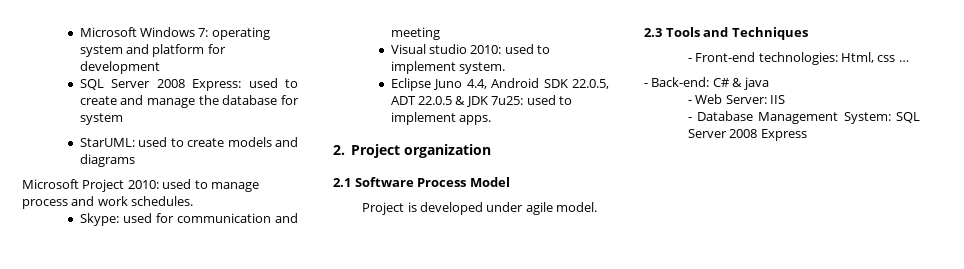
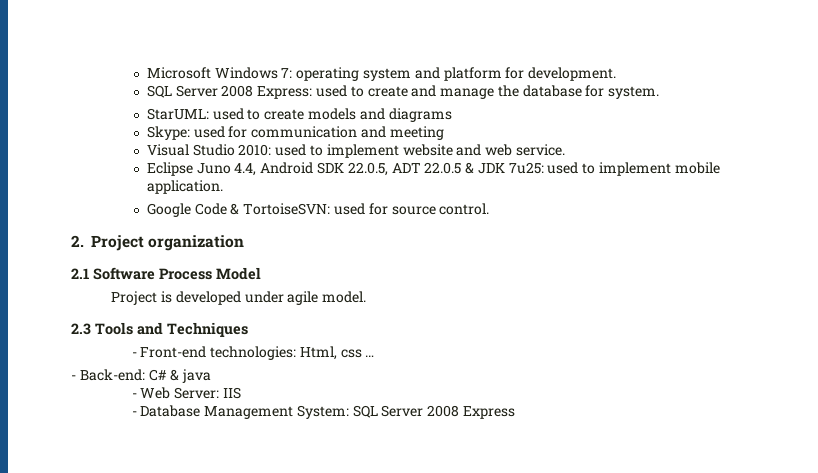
[79,61,160,74] development -> [528,67,617,81] development.
[79,113,123,125] system -> [608,86,660,99] system.
[22,179,259,192] [22,196,194,209] // Microsoft Project 2010: used to manage process and work schedules. -> (452, 115) none
[429,44,468,54] studio -> [192,144,235,156] Studio
[459,62,506,74] system. -> [402,144,565,156] website and web service.
[459,115,492,125] apps. -> [674,162,720,174] [146,180,223,194] [146,203,490,217] mobile application. // Google Code & TortoiseSVN: used for source control.

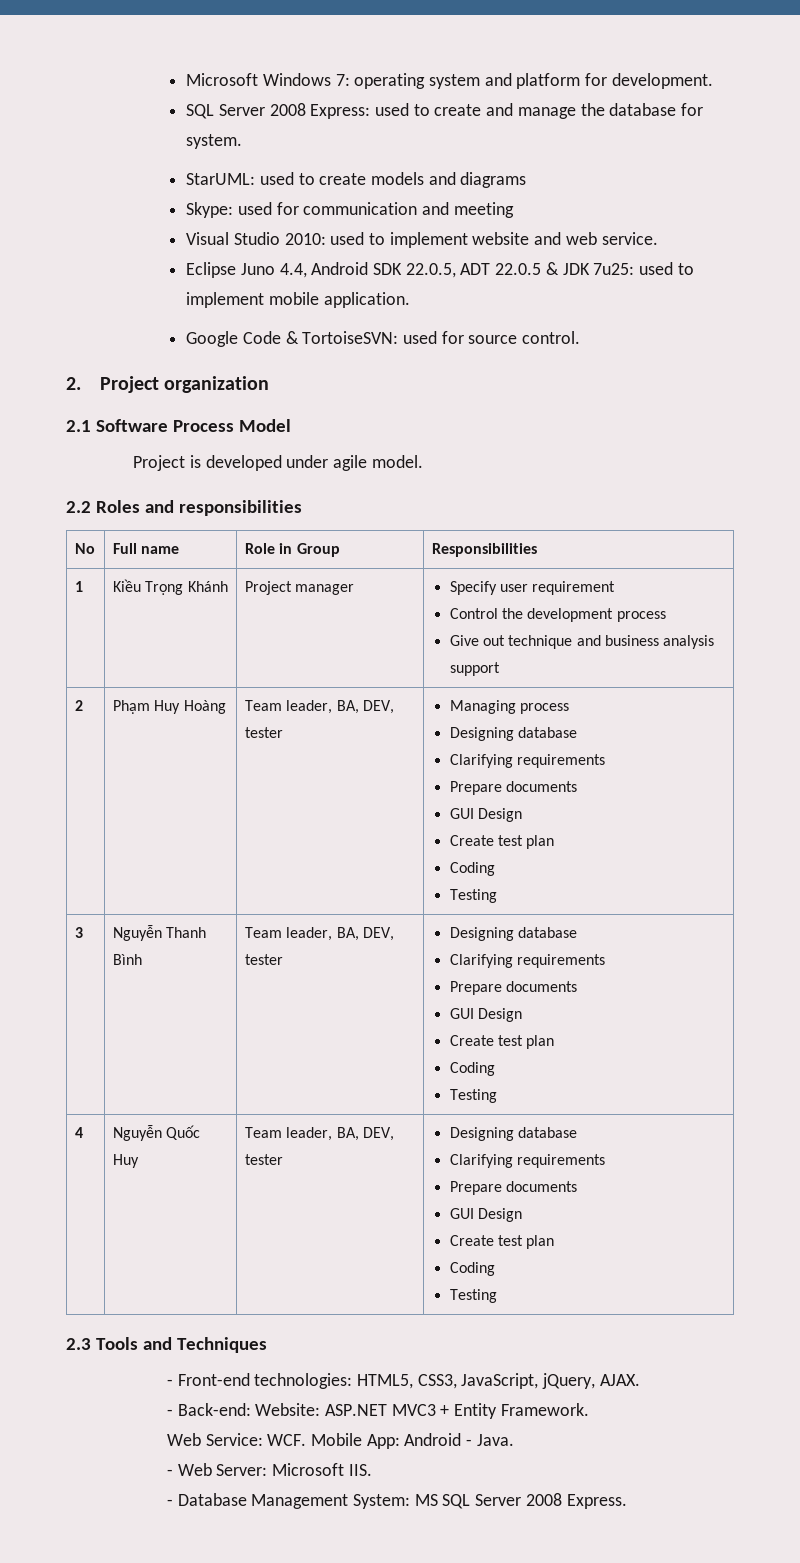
(367, 297) none -> [66,500,302,516] [74,543,95,554] [112,543,180,554] [244,543,340,557] [431,543,537,557] [74,581,83,592] [112,579,228,595] [244,581,355,595] [449,581,616,595] [449,608,666,622] [449,635,715,649] [449,662,500,676] [74,700,83,711] [112,700,226,714] [244,700,394,714] [244,727,283,738] [449,700,569,714] [449,727,577,741] [449,754,605,768] [449,781,577,795] [449,808,522,822] [449,835,555,849] [449,862,495,876] [449,889,497,903] [74,927,83,938] [112,925,207,941] [112,954,142,965] [244,927,394,941] [244,954,283,965] [449,927,577,941] [449,954,605,968] [449,981,577,995] [449,1008,522,1022] [449,1035,555,1049] [449,1062,495,1076] [449,1089,497,1103] [74,1127,83,1138] [112,1125,201,1141] [112,1154,139,1168] [244,1127,394,1141] [244,1154,283,1165] [449,1127,577,1141] [449,1154,605,1168] [449,1181,577,1195] [449,1208,522,1222] [449,1235,555,1249] [449,1262,495,1276] [449,1289,497,1303] // 2.2 Roles and responsibilities // No | Full name | Role in Group | Responsibilities // 1 | Kiều Trọng Khánh | Project manager | Specify user requirement // Control the development process // Give out technique and business analysis support // 2 | Phạm Huy Hoàng | Team leader, BA, DEV, tester | Managing process // Designing database // Clarifying requirements // Prepare documents // GUI Design // Create test plan // Coding // Testing // 3 | Nguyễn Thanh Bình | Team leader, BA, DEV, tester | Designing database // Clarifying requirements // Prepare documents // GUI Design // Create test plan // Coding // Testing // 4 | Nguyễn Quốc Huy | Team leader, BA, DEV, tester | Designing database // Clarifying requirements // Prepare documents // GUI Design // Create test plan // Coding // Testing
[299,346,375,360] [71,369,212,383] Html, css … // - Back-end: C# & java -> [356,1373,640,1389] [166,1403,589,1419] [166,1433,514,1449] HTML5, CSS3, JavaScript, jQuery, AJAX. // - Back-end: Website: ASP.NET MVC3 + Entity Framework. // Web Service: WCF. Mobile App: Android - Java.
[222,387,241,399] IIS -> [271,1463,372,1476] Microsoft IIS.
[352,405,515,419] SQL Server 2008 Express -> [414,1493,627,1509] MS SQL Server 2008 Express.

